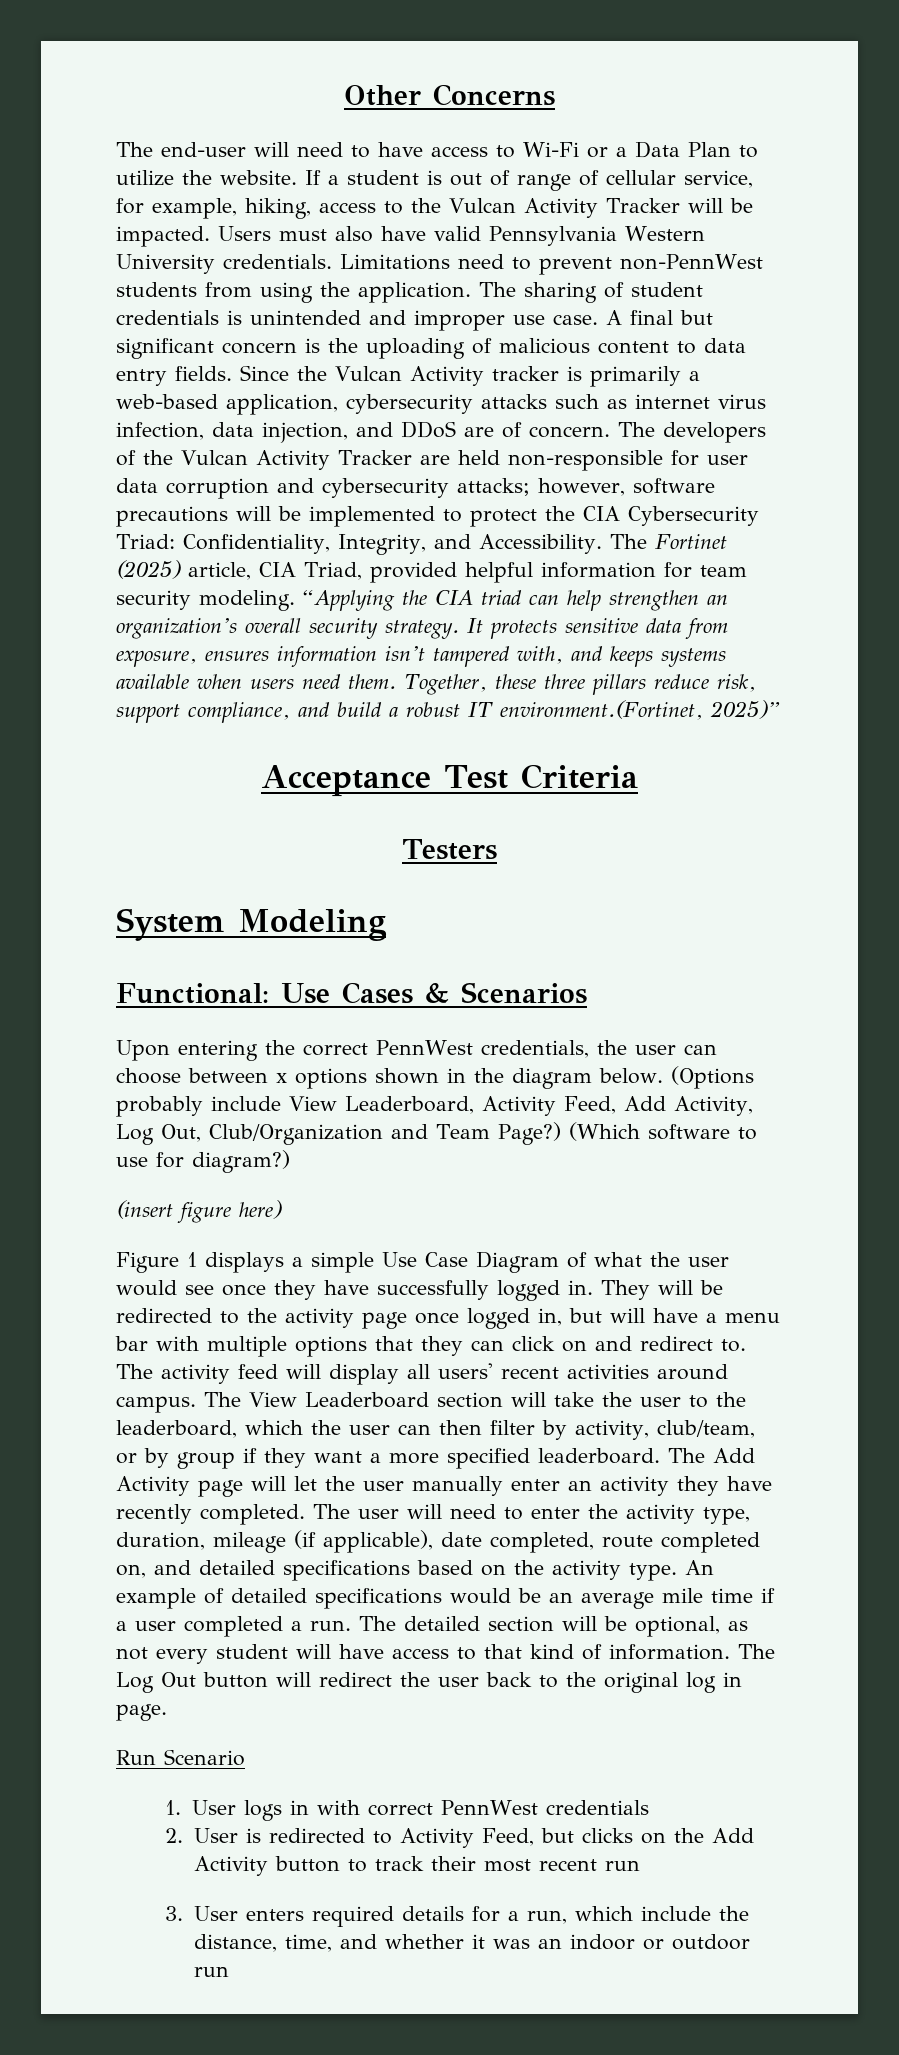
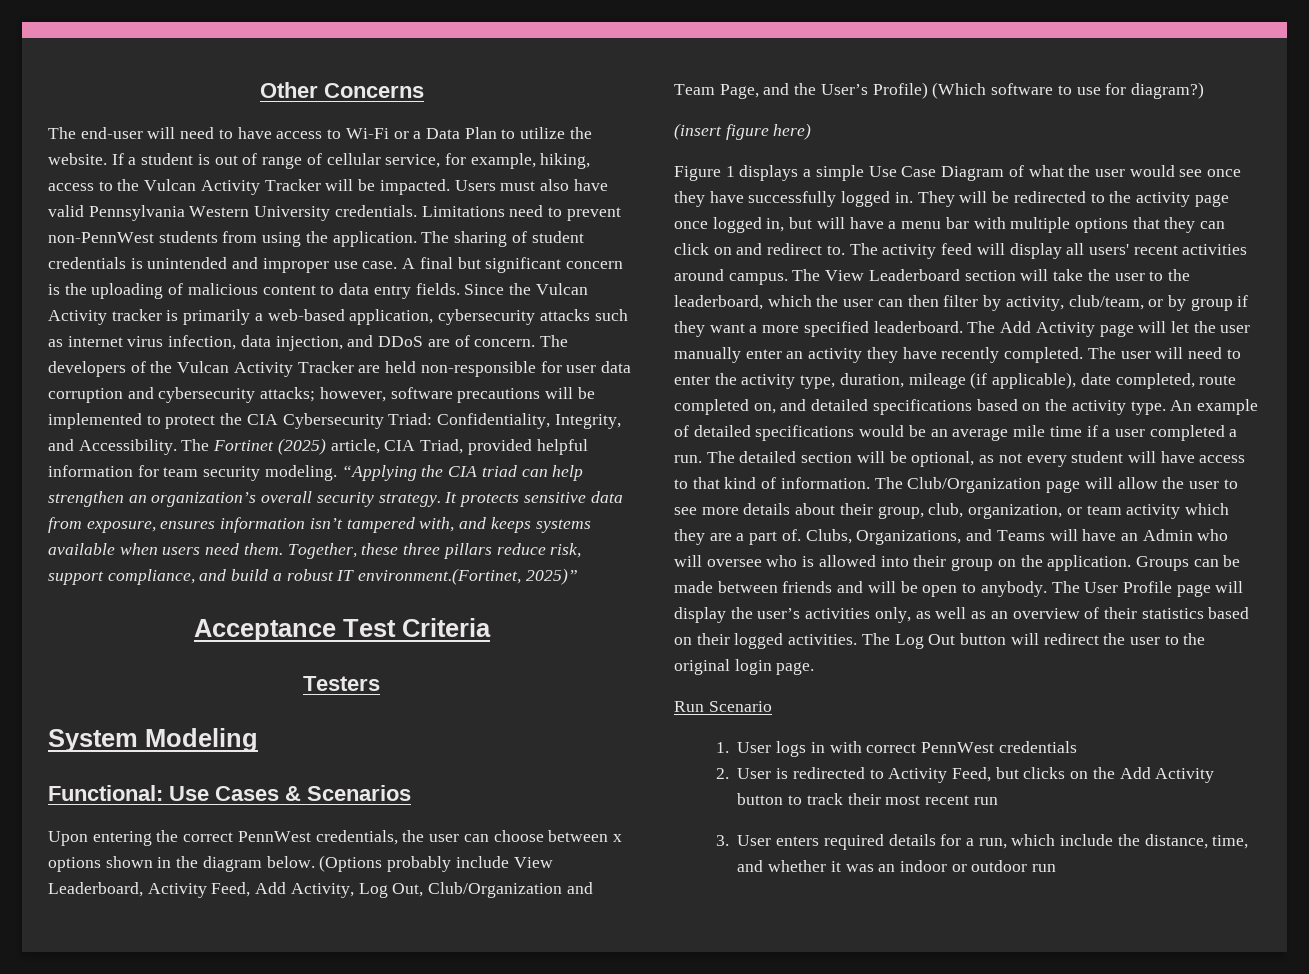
[497,1122,561,1145] Page?) -> [719,82,928,99] Page, and the User’s Profile)
(775, 1651) none -> [907,477,1238,493] [674,503,1229,519] [674,529,1229,545] [674,555,1241,571] [674,581,1244,597] [674,607,1250,623] [674,633,890,649] Club/Organization page will allow the user to see more details about their group, club, organization, or team activity which they are a part of. Clubs, Organizations, and Teams will have an Admin who will oversee who is allowed into their group on the application. Groups can be made between friends and will be open to anybody. The User Profile page will display the user’s activities only, as well as an overview of their statistics based on their logged activities. The
[486,1672,532,1687] back -> (1160, 641) none
[686,1672,742,1693] log in -> [734,659,772,675] login

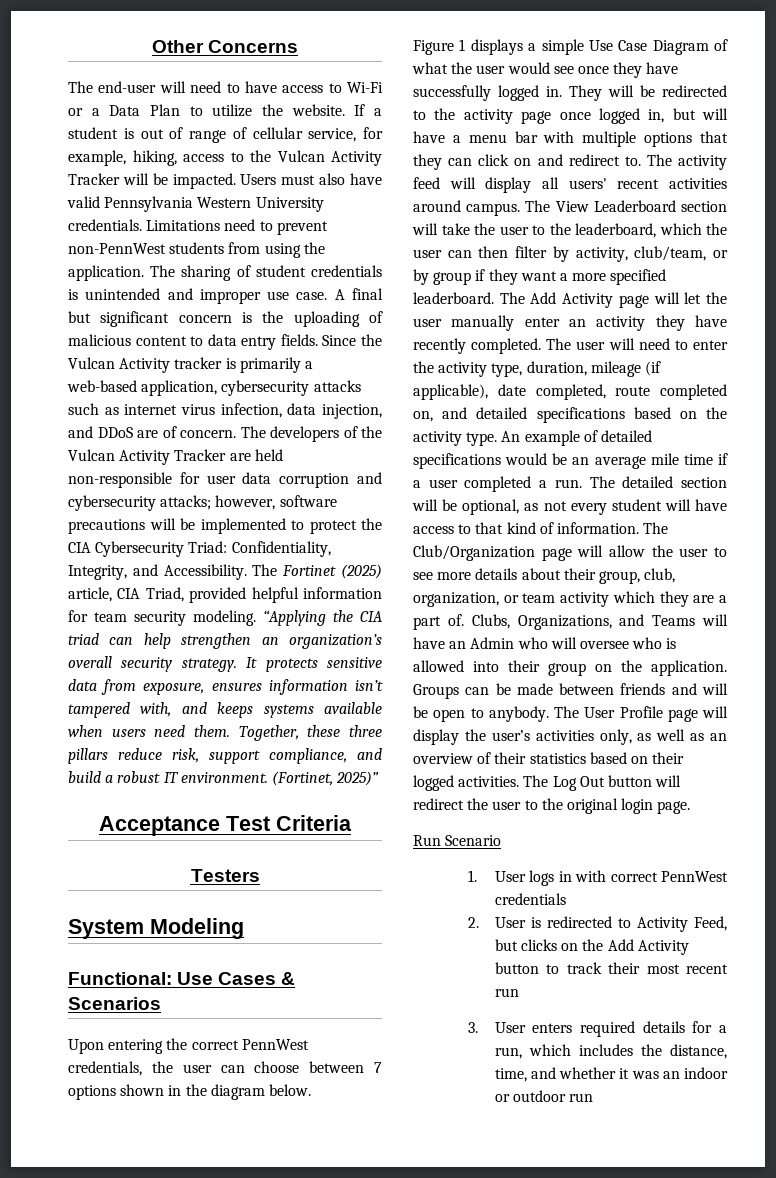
[358,568,522,585] environment.(Fortinet, -> [180,771,333,786] environment. (Fortinet,
[612,834,622,842] x -> [374,1062,382,1073] 7
[319,855,553,872] [48,882,593,898] [674,82,1204,99] [674,123,812,140] (Options probably include View Leaderboard, Activity Feed, Add Activity, Log Out, Club/Organization and Team Page, and the User’s Profile) (Which software to use for diagram?) // (insert figure here) -> (311, 1090) none
[1060,834,1114,846] include -> [578,1044,633,1056] includes

